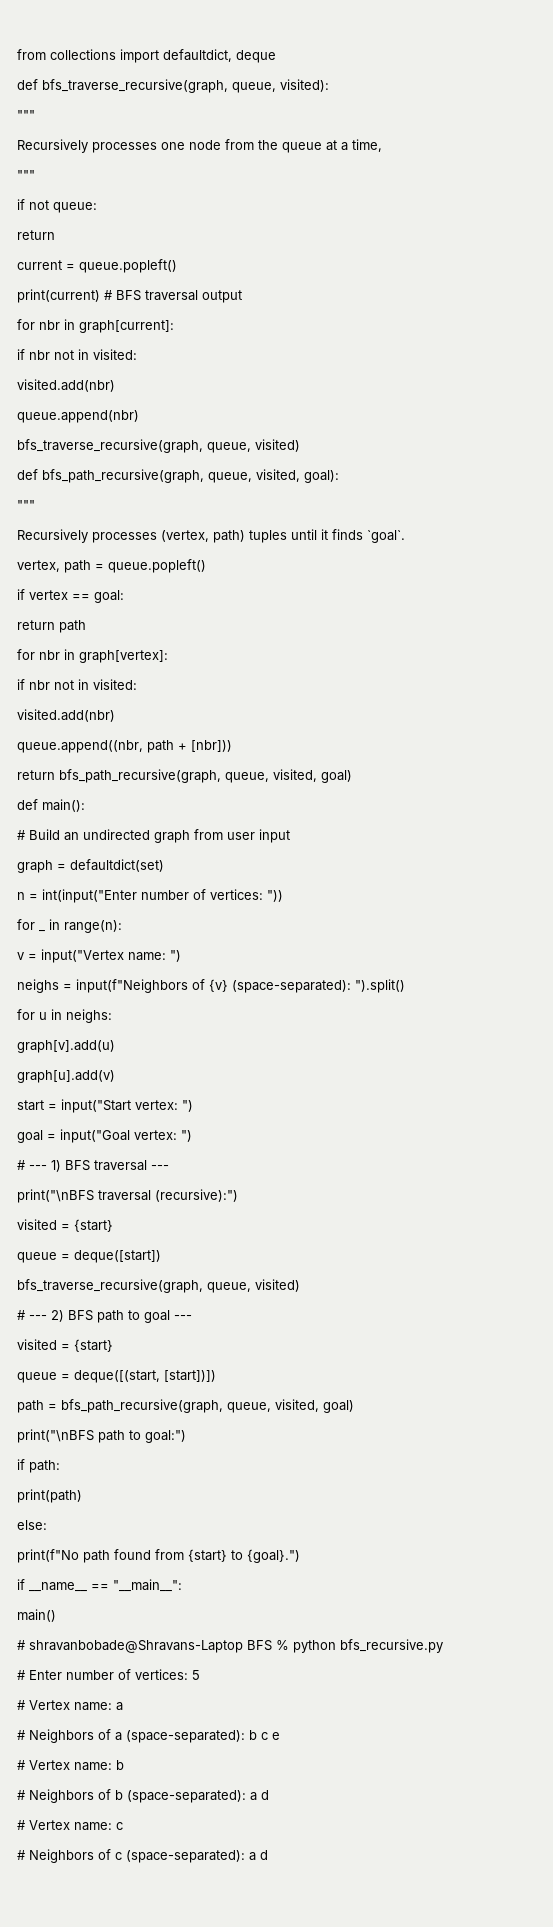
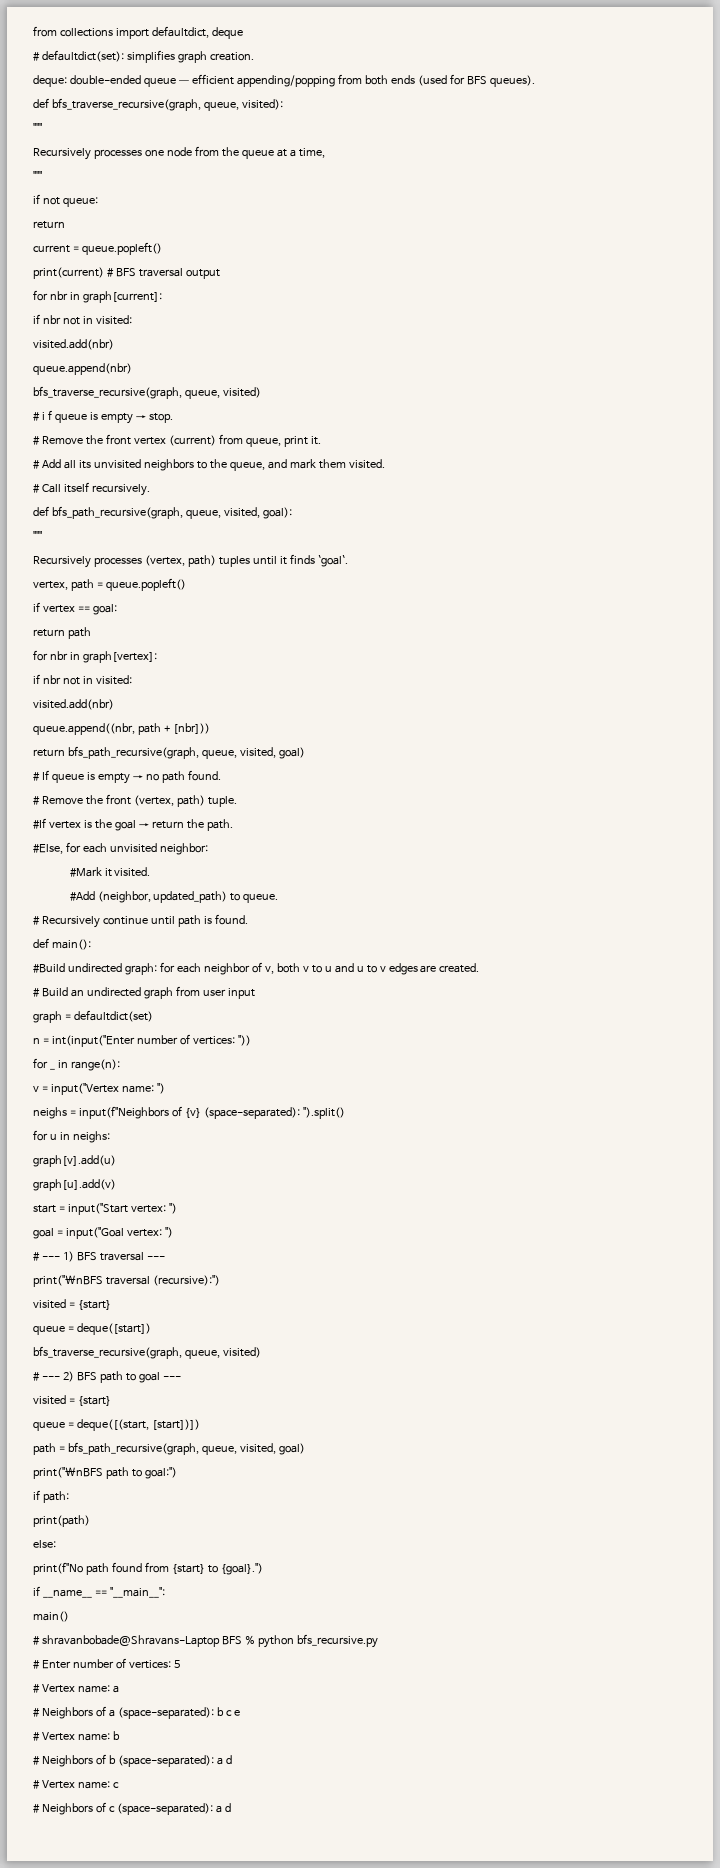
(276, 56) none -> [33,50,254,63] [33,74,535,87] // # defaultdict(set): simplifies graph creation. // deque: double-ended queue — efficient appending/popping from both ends (used for BFS queues).
(300, 445) none -> [33,410,173,424] [33,434,321,447] [33,459,385,471] [33,482,150,496] // # i f queue is empty → stop. // # Remove the front vertex (current) from queue, print it. // # Add all its unvisited neighbors to the queue, and mark them visited. // # Call itself recursively.
[17,799,85,812] def main(): -> [33,770,221,784] [33,794,237,807] [33,818,233,831] [33,842,208,855] [69,867,151,877] [69,891,279,903] [33,914,248,928] [33,938,91,950] [33,962,480,975] # If queue is empty → no path found. // # Remove the front (vertex, path) tuple. // #If vertex is the goal → return the path. // #Else, for each unvisited neighbor: // #Mark it visited. // #Add (neighbor, updated_path) to queue. // # Recursively continue until path is found. // def main(): // #Build undirected graph: for each neighbor of v, both v to u and u to v edges are created.

